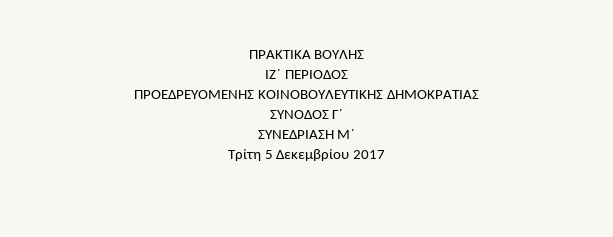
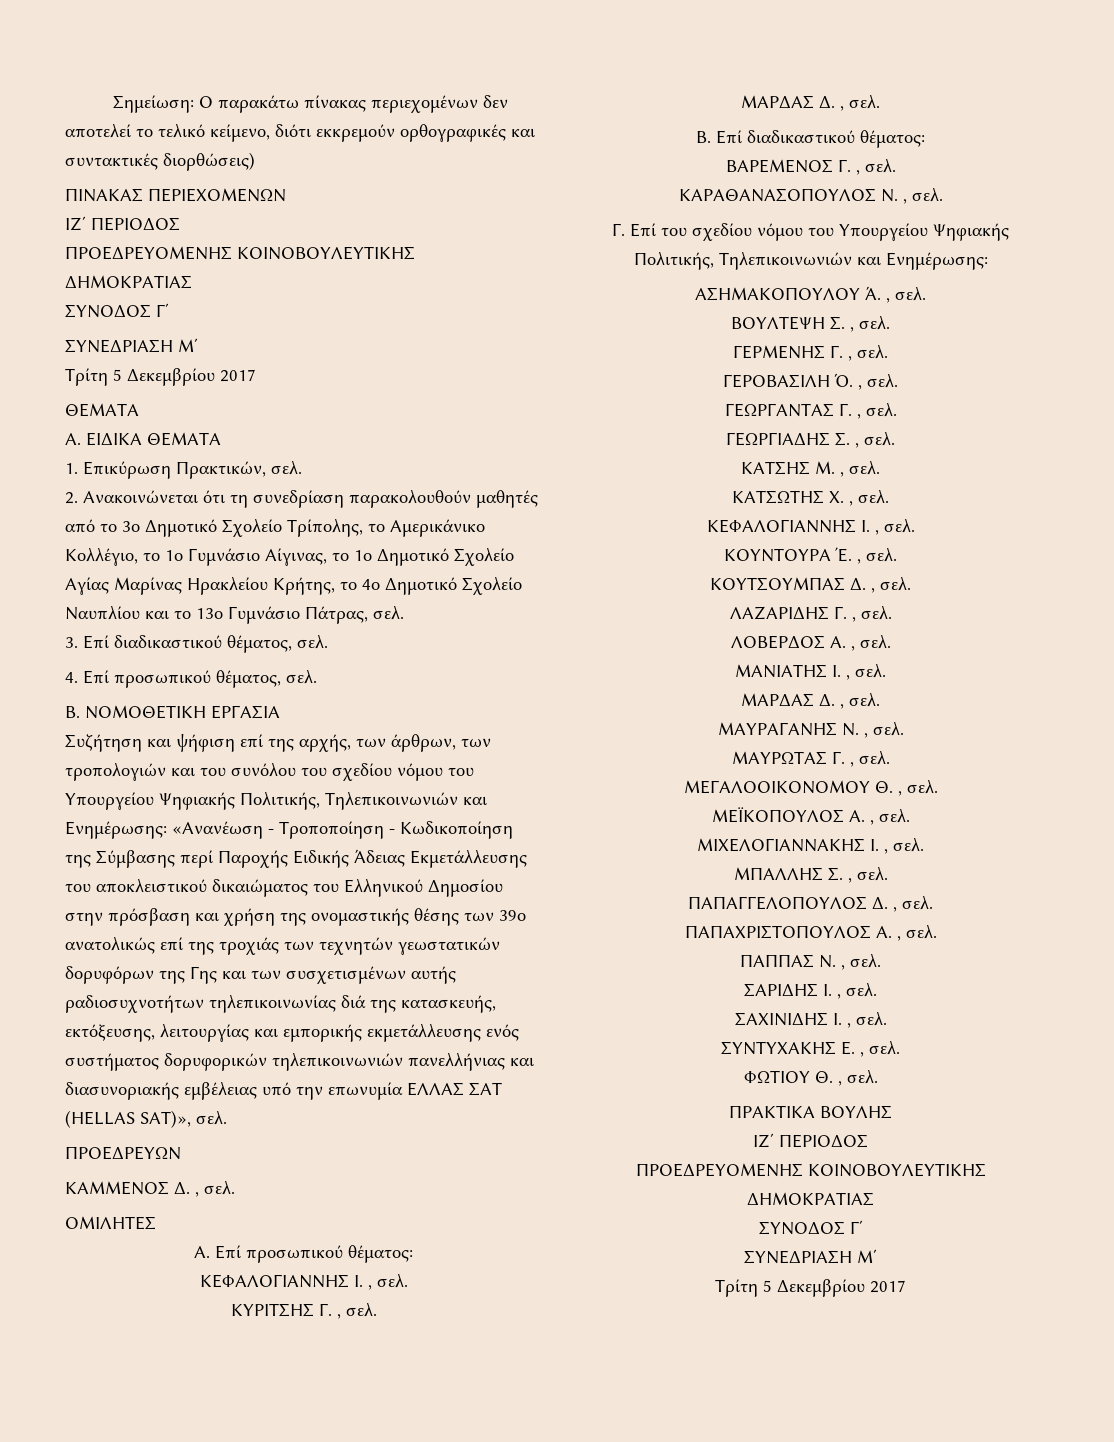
(248, 54) none -> [113,95,509,113] [65,123,536,142] [65,152,255,171] [65,188,286,202] [65,216,180,231] [65,246,415,260] [65,275,192,289] [65,303,169,318] [65,338,198,353] [65,368,256,386] [65,403,139,417] [65,432,221,446] [65,460,302,479] [65,489,538,508] [65,518,485,537] [65,547,514,566] [65,576,522,595] [65,605,404,624] [65,634,328,653] [65,669,317,688] [65,705,280,719] [65,733,491,752] [65,762,474,781] [65,791,488,810] [65,821,513,839] [65,849,527,868] [65,878,503,897] [65,908,526,926] [65,936,500,955] [65,966,456,984] [65,994,496,1013] [65,1023,519,1042] [65,1052,535,1071] [65,1081,502,1100] [65,1110,227,1128] [65,1146,181,1160] [65,1180,235,1197] [65,1216,156,1230] [194,1245,413,1263] [199,1273,408,1290] [230,1302,377,1319] [741,94,880,111] [696,130,925,148] [725,158,896,175] [678,187,943,204] [612,223,1009,241] [633,251,988,270] [695,286,926,303] [731,315,890,332] [733,344,888,361] [723,373,898,390] [724,402,897,419] [726,431,895,448] [741,460,880,477] [732,489,889,506] [706,518,915,535] [724,547,897,564] [710,576,911,593] [729,605,892,622] [730,634,891,651] [735,663,886,680] [741,692,880,709] [717,721,904,738] [731,750,890,767] [683,779,938,796] [711,807,910,825] [697,837,924,854] [733,866,888,883] [688,895,933,912] [684,924,937,941] [740,953,881,970] [744,982,877,999] [734,1011,887,1028] [721,1040,900,1057] [743,1069,878,1086] Σημείωση: Ο παρακάτω πίνακας περιεχομένων δεν αποτελεί το τελικό κείμενο, διότι εκκρεμούν ορθογραφικές και συντακτικές διορθώσεις) // ΠΙΝΑΚΑΣ ΠΕΡΙΕΧΟΜΕΝΩΝ // ΙΖ΄ ΠΕΡΙΟΔΟΣ // ΠΡΟΕΔΡΕΥΟΜΕΝΗΣ ΚΟΙΝΟΒΟΥΛΕΥΤΙΚΗΣ ΔΗΜΟΚΡΑΤΙΑΣ // ΣΥΝΟΔΟΣ Γ΄ // ΣΥΝΕΔΡΙΑΣΗ Μ΄ // Τρίτη 5 Δεκεμβρίου 2017 // ΘΕΜΑΤΑ // Α. ΕΙΔΙΚΑ ΘΕΜΑΤΑ // 1. Επικύρωση Πρακτικών, σελ. // 2. Ανακοινώνεται ότι τη συνεδρίαση παρακολουθούν μαθητές από το 3ο Δημοτικό Σχολείο Τρίπολης, το Αμερικάνικο Κολλέγιο, το 1ο Γυμνάσιο Αίγινας, το 1ο Δημοτικό Σχολείο Αγίας Μαρίνας Ηρακλείου Κρήτης, το 4ο Δημοτικό Σχολείο Ναυπλίου και το 13ο Γυμνάσιο Πάτρας, σελ. // 3. Επί διαδικαστικού θέματος, σελ. // 4. Επί προσωπικού θέματος, σελ. // Β. ΝΟΜΟΘΕΤΙΚΗ ΕΡΓΑΣΙΑ // Συζήτηση και ψήφιση επί της αρχής, των άρθρων, των τροπολογιών και του συνόλου του σχεδίου νόμου του Υπουργείου Ψηφιακής Πολιτικής, Τηλεπικοινωνιών και Ενημέρωσης: «Ανανέωση - Τροποποίηση - Κωδικοποίηση της Σύμβασης περί Παροχής Ειδικής Άδειας Εκμετάλλευσης του αποκλειστικού δικαιώματος του Ελληνικού Δημοσίου στην πρόσβαση και χρήση της ονομαστικής θέσης των 39ο ανατολικώς επί της τροχιάς των τεχνητών γεωστατικών δορυφόρων της Γης και των συσχετισμένων αυτής ραδιοσυχνοτήτων τηλεπικοινωνίας διά της κατασκευής, εκτόξευσης, λειτουργίας και εμπορικής εκμετάλλευσης ενός συστήματος δορυφορικών τηλεπικοινωνιών πανελλήνιας και διασυνοριακής εμβέλειας υπό την επωνυμία ΕΛΛΑΣ ΣAT (HELLAS SAT)», σελ. // ΠΡΟΕΔΡΕΥΩΝ // ΚΑΜΜΕΝΟΣ Δ. , σελ. // ΟΜΙΛΗΤΕΣ // Α. Επί προσωπικού θέματος: // ΚΕΦΑΛΟΓΙΑΝΝΗΣ Ι. , σελ. // ΚΥΡΙΤΣΗΣ Γ. , σελ. // ΜΑΡΔΑΣ Δ. , σελ. // Β. Επί διαδικαστικού θέματος: // ΒΑΡΕΜΕΝΟΣ Γ. , σελ. // ΚΑΡΑΘΑΝΑΣΟΠΟΥΛΟΣ Ν. , σελ. // Γ. Επί του σχεδίου νόμου του Υπουργείου Ψηφιακής Πολιτικής, Τηλεπικοινωνιών και Ενημέρωσης: // ΑΣΗΜΑΚΟΠΟΥΛΟΥ Ά. , σελ. // ΒΟΥΛΤΕΨΗ Σ. , σελ. // ΓΕΡΜΕΝΗΣ Γ. , σελ. // ΓΕΡΟΒΑΣΙΛΗ Ό. , σελ. // ΓΕΩΡΓΑΝΤΑΣ Γ. , σελ. // ΓΕΩΡΓΙΑΔΗΣ Σ. , σελ. // ΚΑΤΣΗΣ Μ. , σελ. // ΚΑΤΣΩΤΗΣ Χ. , σελ. // ΚΕΦΑΛΟΓΙΑΝΝΗΣ Ι. , σελ. // ΚΟΥΝΤΟΥΡΑ Έ. , σελ. // ΚΟΥΤΣΟΥΜΠΑΣ Δ. , σελ. // ΛΑΖΑΡΙΔΗΣ Γ. , σελ. // ΛΟΒΕΡΔΟΣ Α. , σελ. // ΜΑΝΙΑΤΗΣ Ι. , σελ. // ΜΑΡΔΑΣ Δ. , σελ. // ΜΑΥΡΑΓΑΝΗΣ Ν. , σελ. // ΜΑΥΡΩΤΑΣ Γ. , σελ. // ΜΕΓΑΛΟΟΙΚΟΝΟΜΟΥ Θ. , σελ. // ΜΕΪΚΟΠΟΥΛΟΣ Α. , σελ. // ΜΙΧΕΛΟΓΙΑΝΝΑΚΗΣ Ι. , σελ. // ΜΠΑΛΛΗΣ Σ. , σελ. // ΠΑΠΑΓΓΕΛΟΠΟΥΛΟΣ Δ. , σελ. // ΠΑΠΑΧΡΙΣΤΟΠΟΥΛΟΣ Α. , σελ. // ΠΑΠΠΑΣ Ν. , σελ. // ΣΑΡΙΔΗΣ Ι. , σελ. // ΣΑΧΙΝΙΔΗΣ Ι. , σελ. // ΣΥΝΤΥΧΑΚΗΣ Ε. , σελ. // ΦΩΤΙΟΥ Θ. , σελ. //

